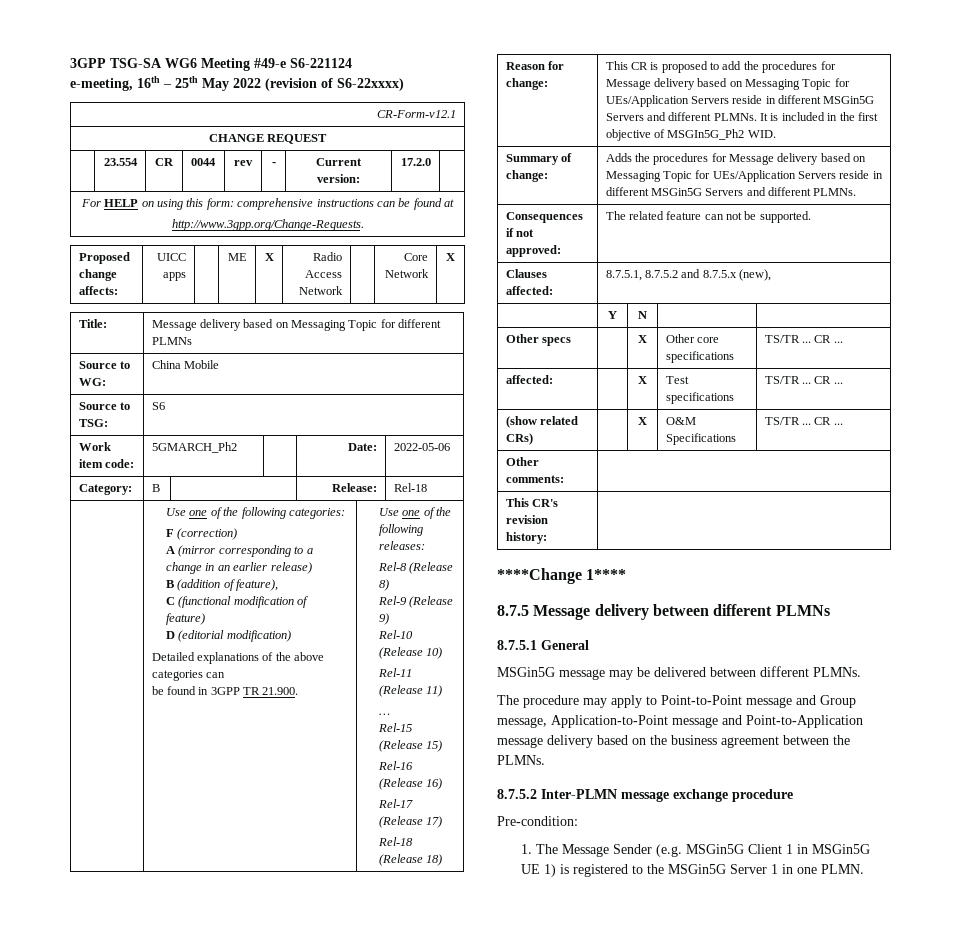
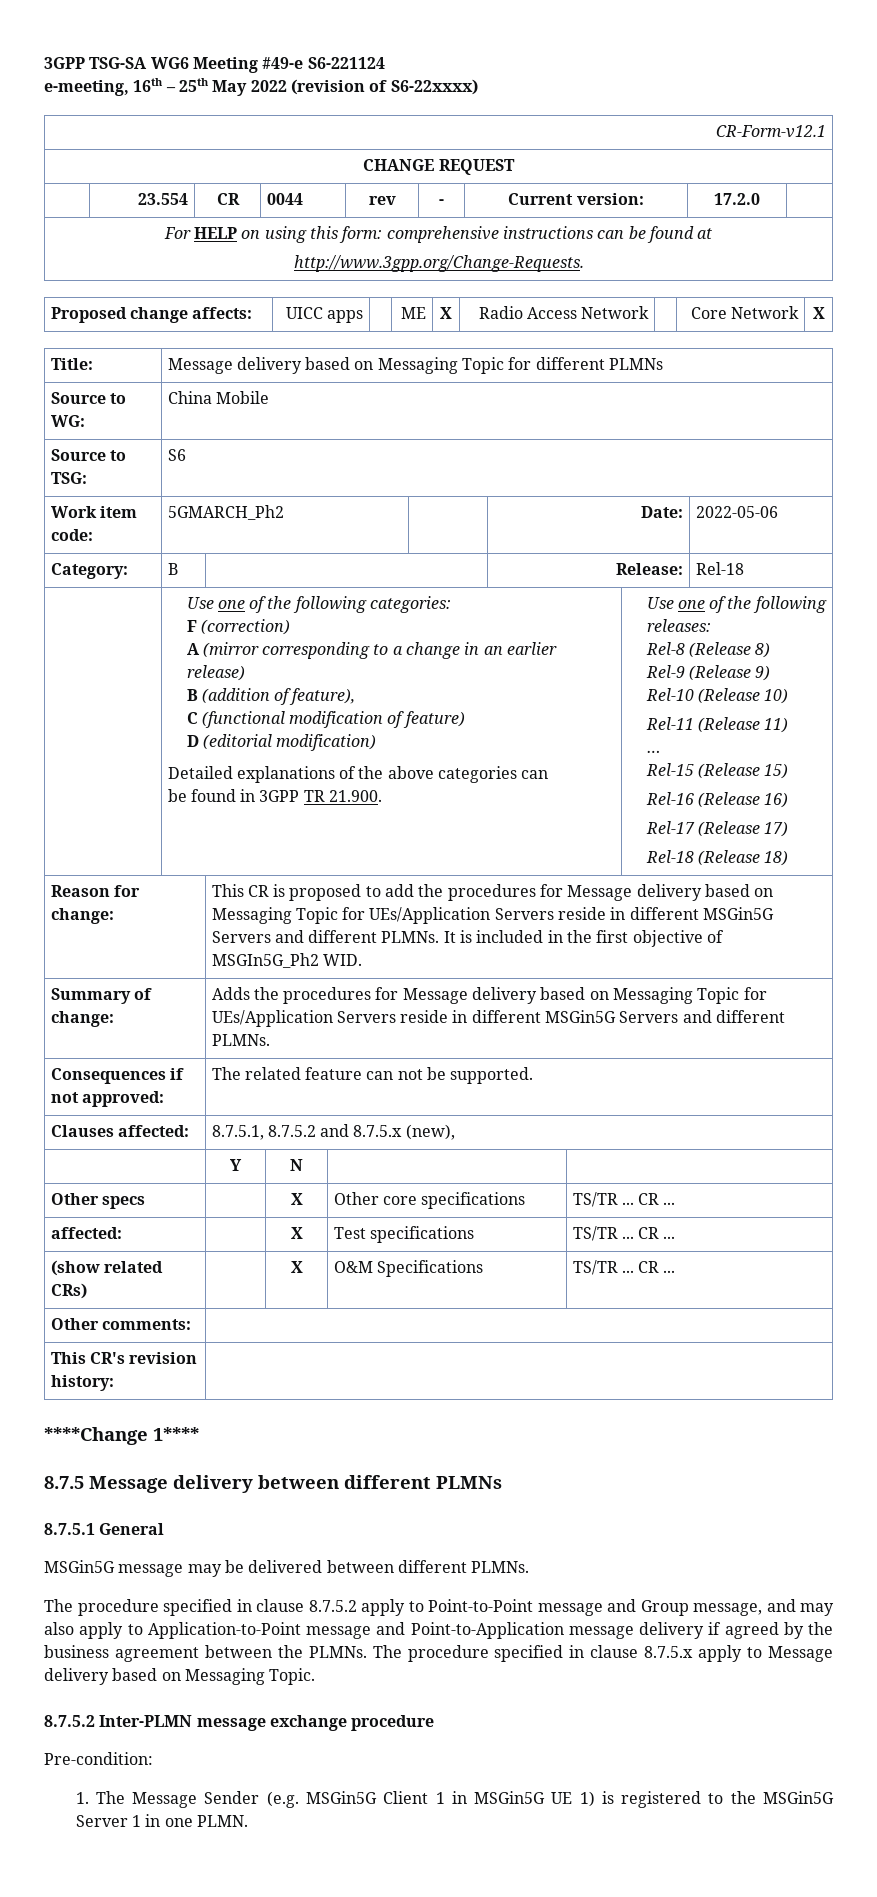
[583,698,607,708] may -> [163,1599,357,1616] specified in clause 8.7.5.2
(547, 722) none -> [766,1599,834,1616] [44,1622,143,1639] and may also apply to
[597,735,646,745] based on -> [708,1622,804,1639] if agreed by
(545, 760) none -> [372,1645,833,1662] [44,1668,316,1685] The procedure specified in clause 8.7.5.x apply to Message delivery based on Messaging Topic.

